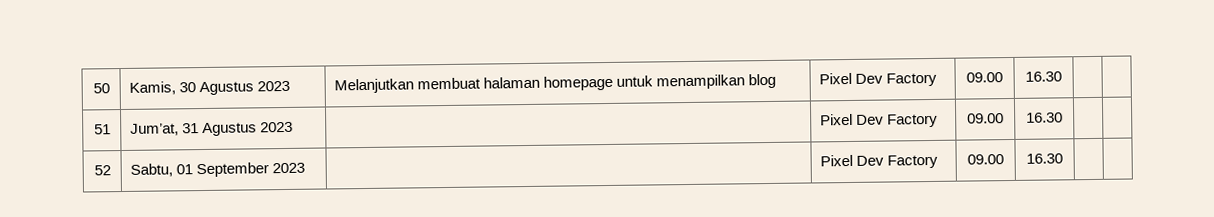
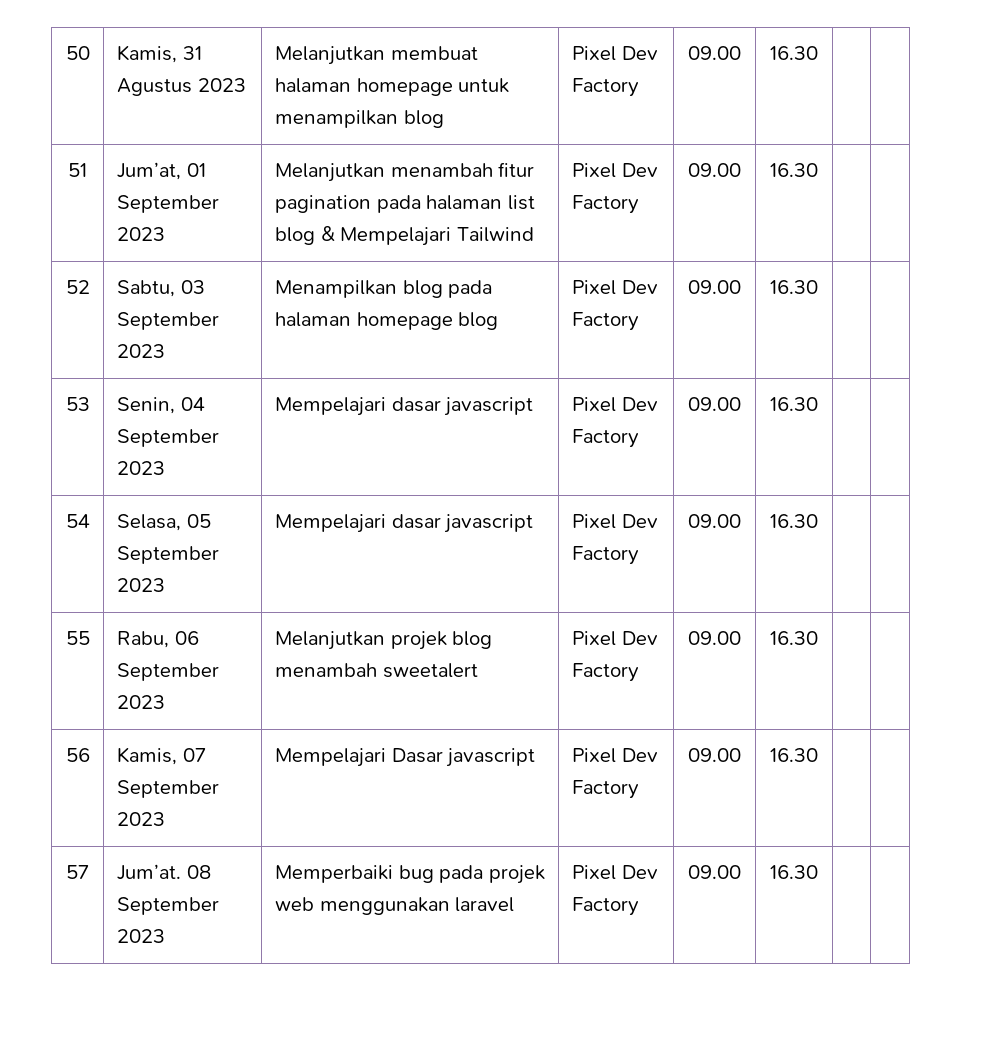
[179,82,197,93] 30 -> [182,46,202,60] 31
[182,121,294,137] 31 Agustus 2023 | -> [186,163,206,177] [116,195,219,213] [116,227,165,241] [274,162,535,182] [274,195,535,213] [274,226,534,246] 01 September 2023 | Melanjutkan menambah fitur pagination pada halaman list blog & Mempelajari Tailwind
[176,162,306,178] [820,154,939,169] [967,154,1004,165] [1026,153,1063,164] 01 September 2023 | | Pixel Dev Factory | 09.00 | 16.30 | | -> [180,280,205,294] [116,312,219,330] [116,344,165,358] [274,280,493,298] [274,312,499,330] [571,280,658,295] [571,312,639,331] [688,280,741,294] [770,280,818,294] [65,397,90,411] [116,397,205,414] [116,429,219,447] [116,461,165,475] [274,397,534,416] [571,397,658,412] [571,429,639,448] [688,397,741,411] [770,397,818,411] [65,514,90,528] [116,514,211,531] [116,546,219,564] [116,578,165,592] [274,514,534,533] [571,514,658,529] [571,546,639,565] [688,514,741,528] [770,514,818,528] [65,631,90,645] [116,631,199,648] [116,663,219,681] [116,695,165,709] [274,631,493,650] [274,663,478,678] [571,631,658,646] [571,663,639,682] [688,631,741,645] [770,631,818,645] [65,748,90,762] [116,747,206,765] [116,780,219,798] [116,812,165,826] [274,748,536,767] [571,748,658,763] [571,780,639,799] [688,748,741,762] [770,748,818,762] [66,865,89,879] [116,864,211,880] [116,897,219,915] [116,929,165,943] [274,865,545,884] [274,897,515,915] [571,865,658,880] [571,897,639,916] [688,865,741,879] [770,865,818,879] 03 September 2023 | Menampilkan blog pada halaman homepage blog | Pixel Dev Factory | 09.00 | 16.30 | | // 53 | Senin, 04 September 2023 | Mempelajari dasar javascript | Pixel Dev Factory | 09.00 | 16.30 | | // 54 | Selasa, 05 September 2023 | Mempelajari dasar javascript | Pixel Dev Factory | 09.00 | 16.30 | | // 55 | Rabu, 06 September 2023 | Melanjutkan projek blog menambah sweetalert | Pixel Dev Factory | 09.00 | 16.30 | | // 56 | Kamis, 07 September 2023 | Mempelajari Dasar javascript | Pixel Dev Factory | 09.00 | 16.30 | | // 57 | Jum’at. 08 September 2023 | Memperbaiki bug pada projek web menggunakan laravel | Pixel Dev Factory | 09.00 | 16.30 | |

